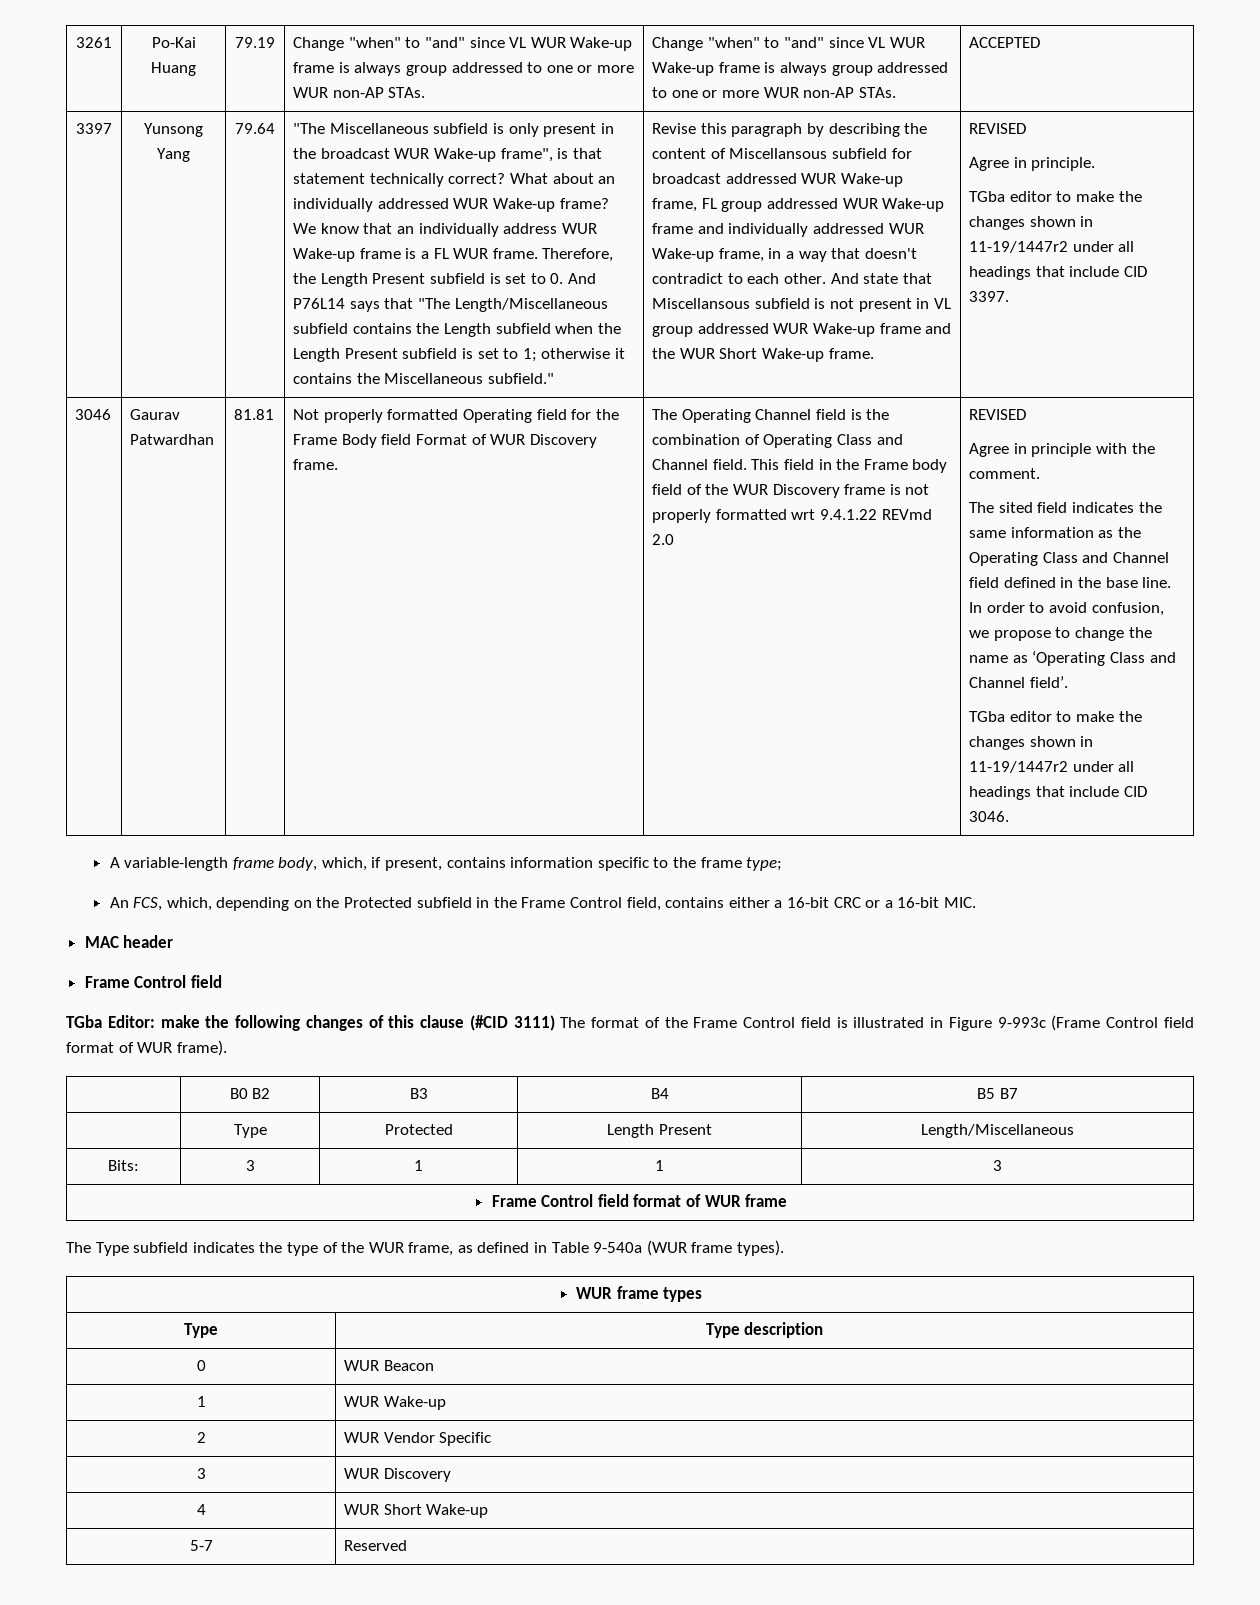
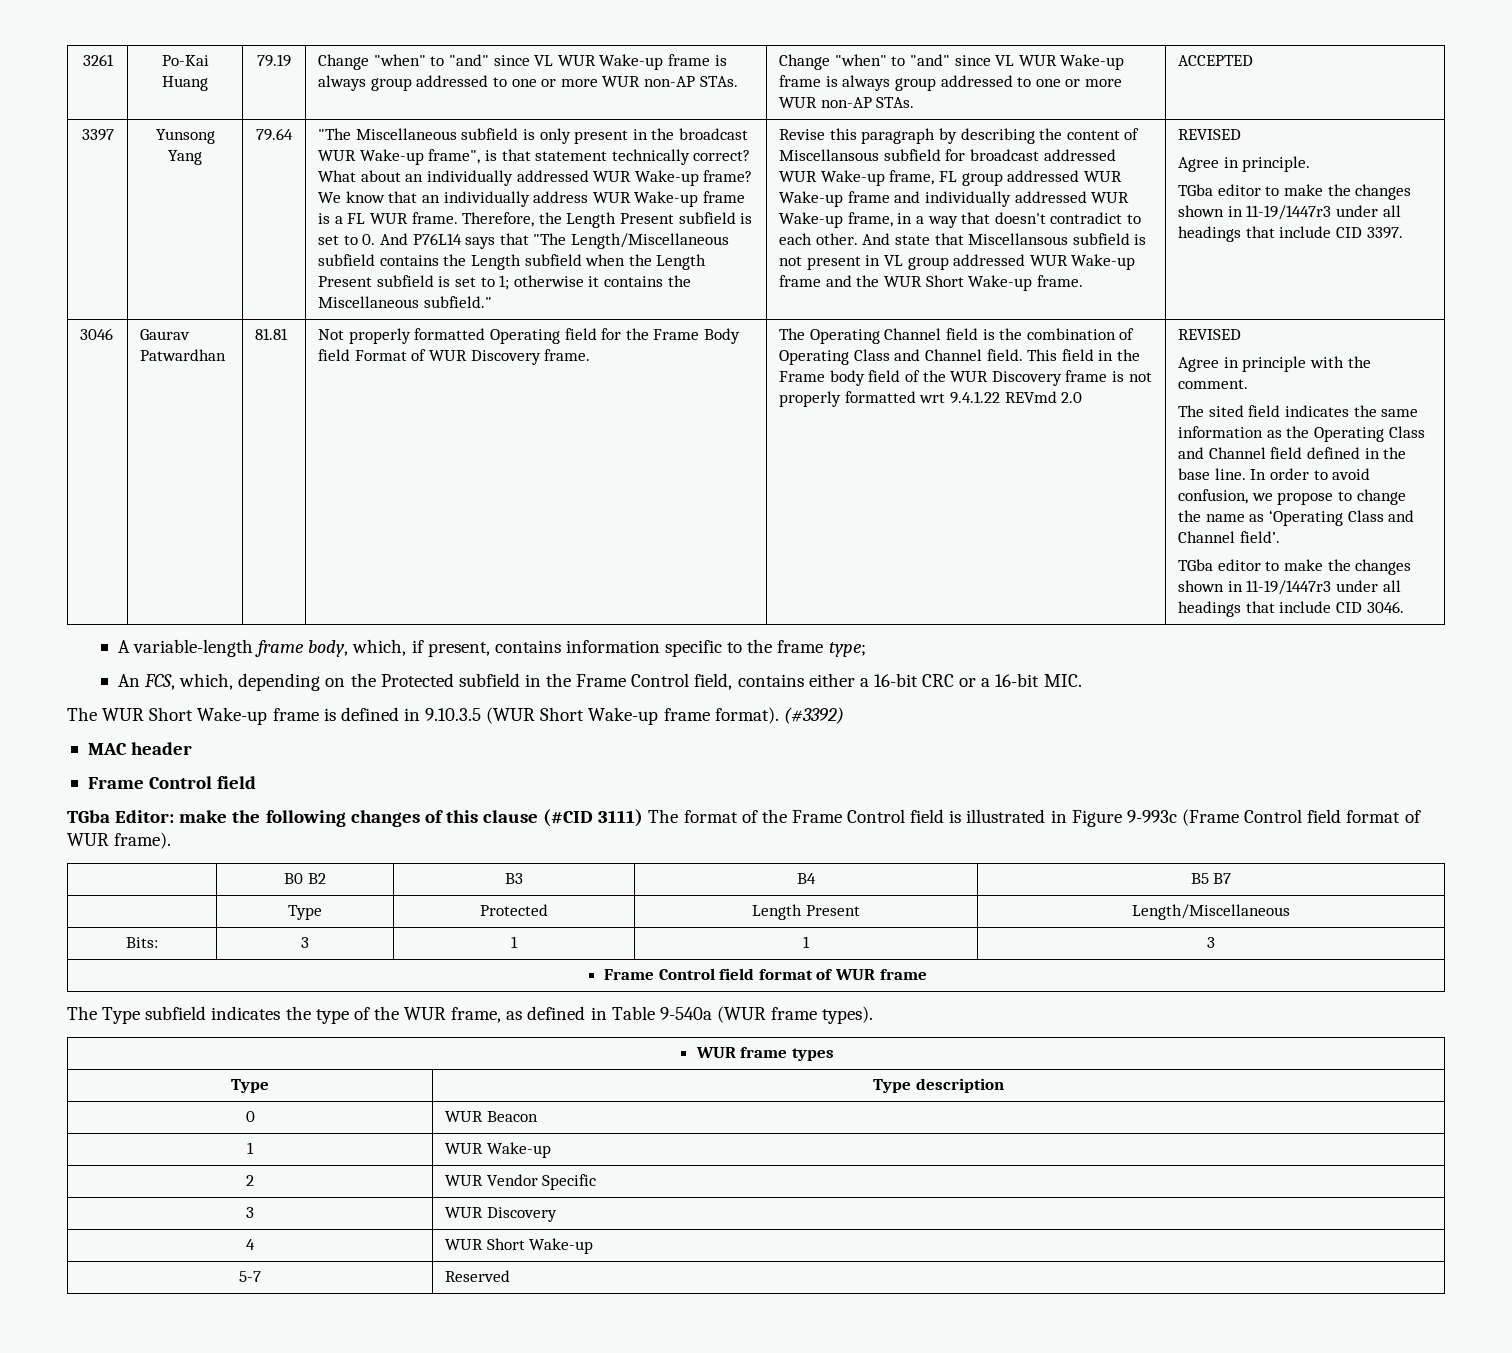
[969,241,1069,253] 11-19/1447r2 -> [1246,205,1332,220] 11-19/1447r3
[969,761,1069,773] 11-19/1447r2 -> [1246,580,1332,595] 11-19/1447r3
(976, 902) none -> [67,707,844,725] // The WUR Short Wake-up frame is defined in 9.10.3.5 (WUR Short Wake-up frame format). (#3392)

